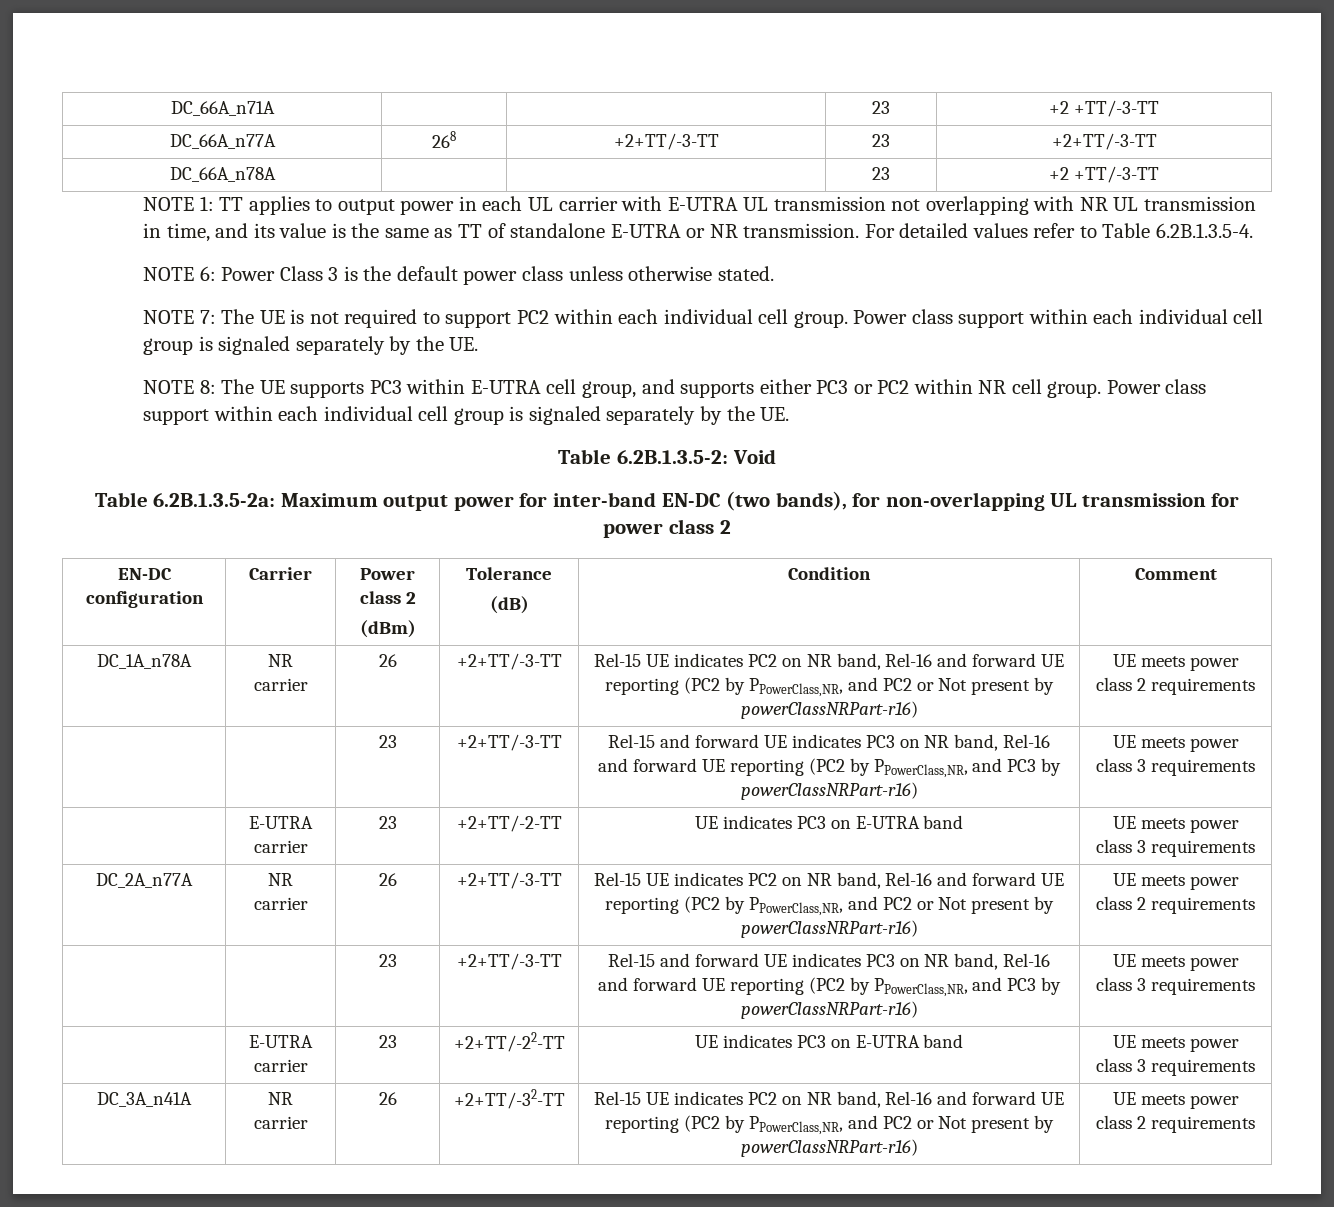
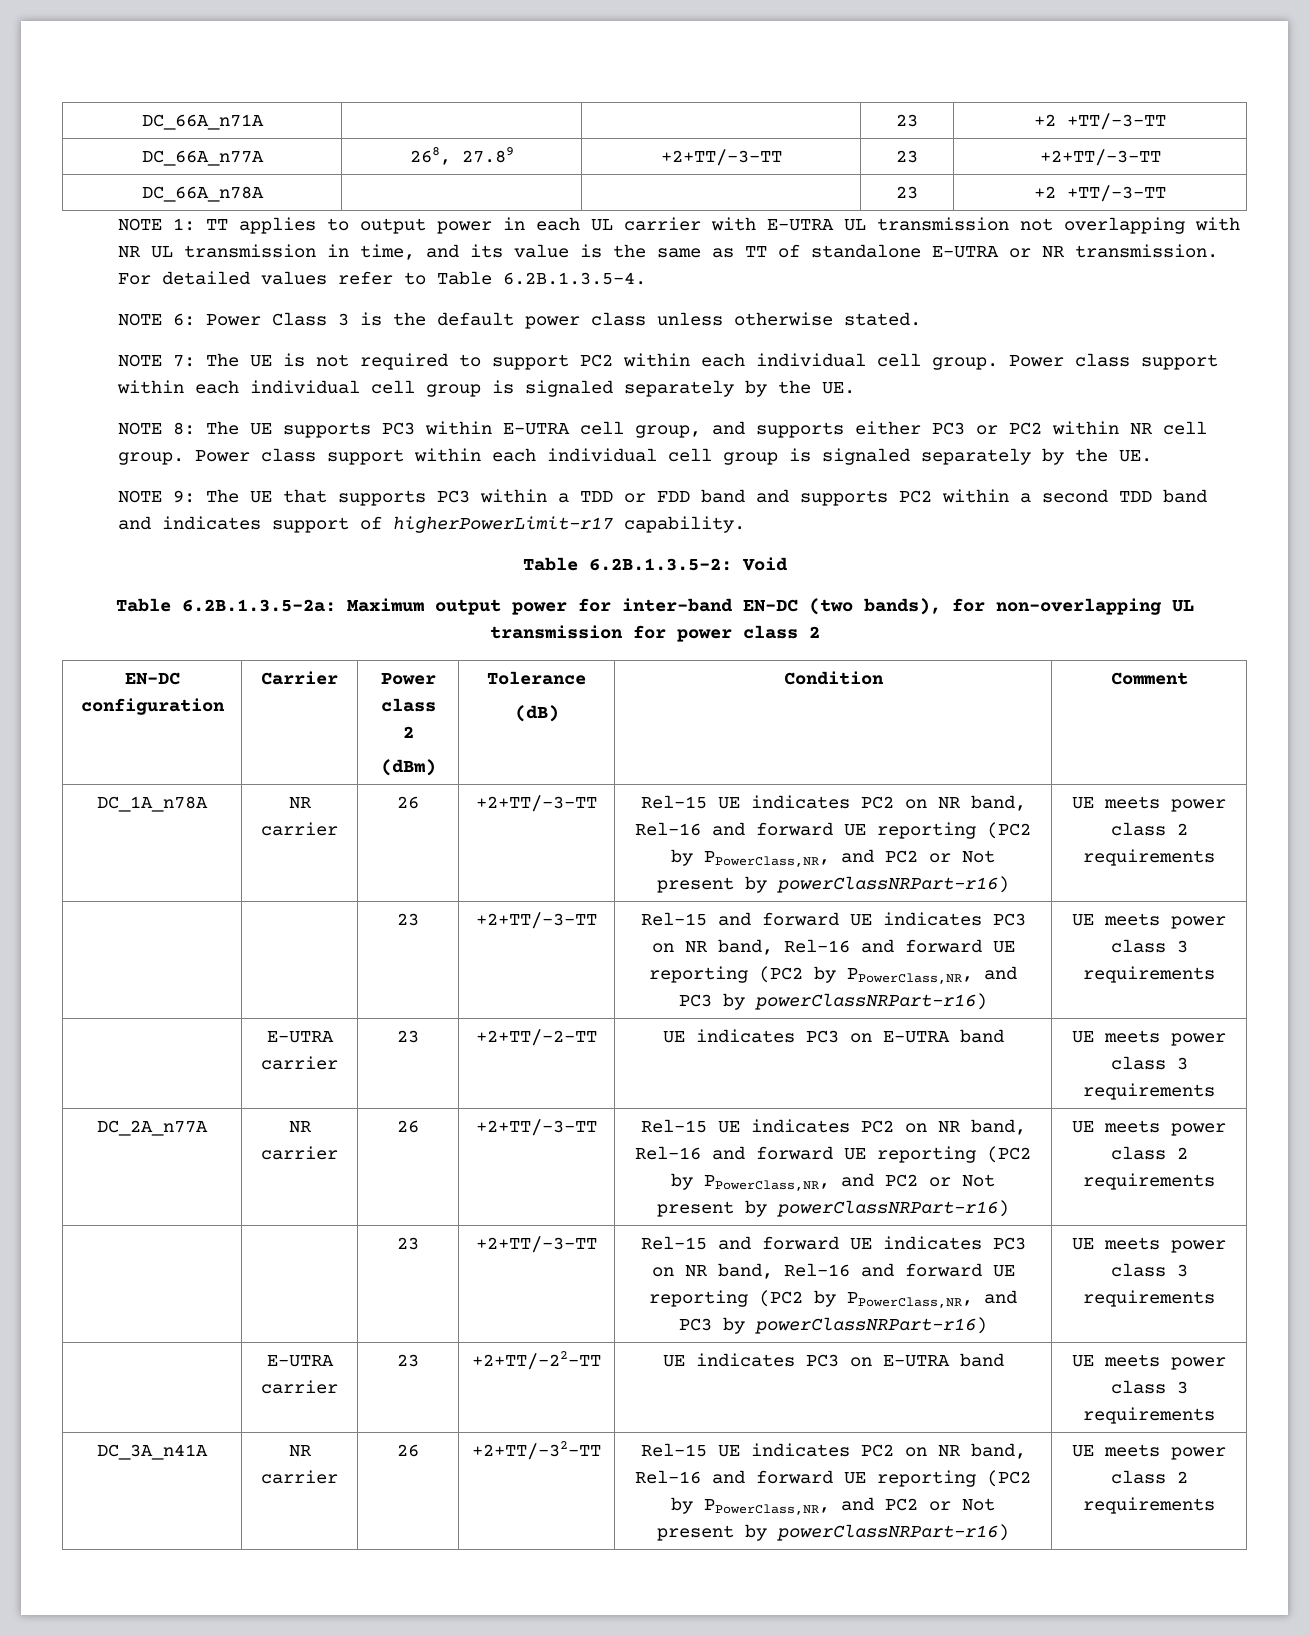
[432,131,456,148] 268 -> [409,147,514,165] 268, 27.89
(790, 414) none -> [117,489,1207,506] [117,516,745,533] // NOTE 9: The UE that supports PC3 within a TDD or FDD band and supports PC2 within a second TDD band and indicates support of higherPowerLimit-r17 capability.

